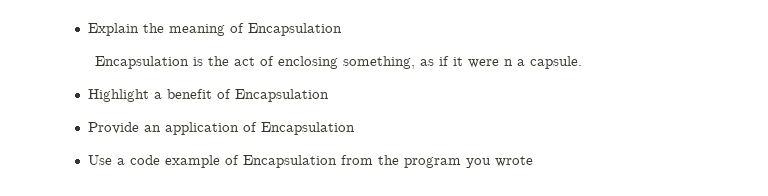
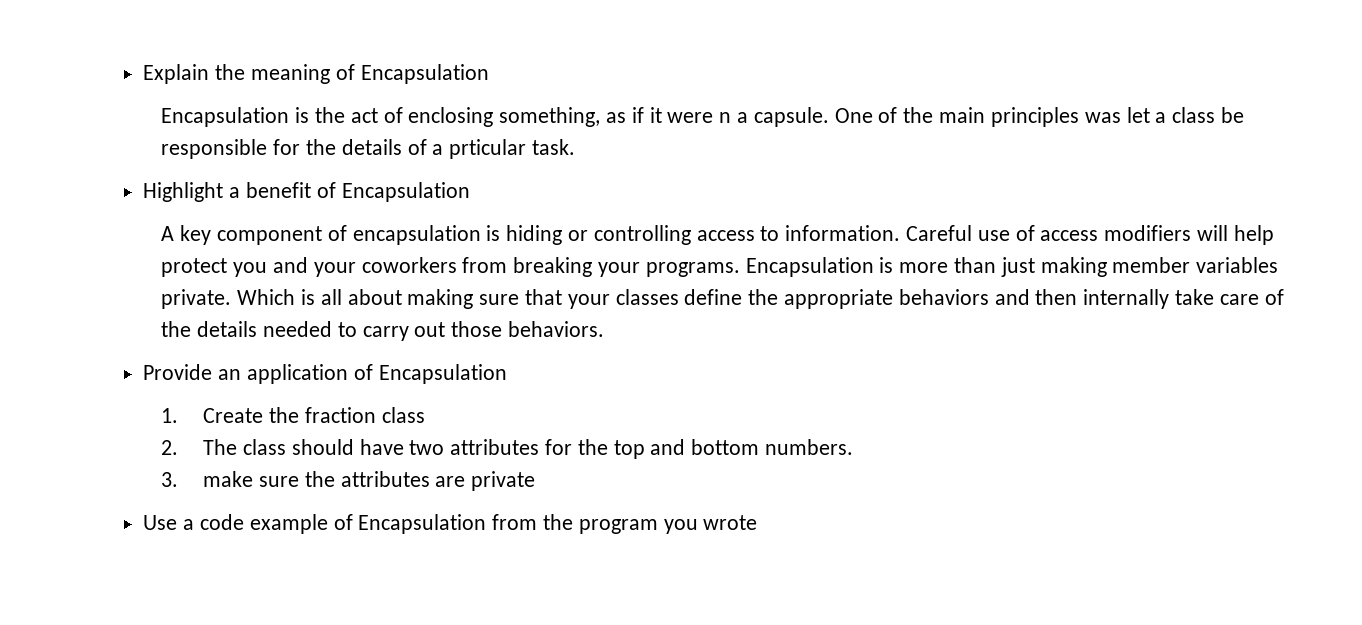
(583, 62) none -> [834,107,1244,127] [161,139,576,159] One of the main principles was let a class be responsible for the details of a prticular task.
(330, 95) none -> [161,225,1274,245] [161,257,1279,277] [161,289,1284,309] [161,321,605,341] // A key component of encapsulation is hiding or controlling access to information. Careful use of access modifiers will help protect you and your coworkers from breaking your programs. Encapsulation is more than just making member variables private. Which is all about making sure that your classes define the appropriate behaviors and then internally take care of the details needed to carry out those behaviors.
(356, 128) none -> [161,407,425,423] [161,439,853,459] [161,471,536,491] // 1. Create the fraction class // 2. The class should have two attributes for the top and bottom numbers. // 3. make sure the attributes are private

